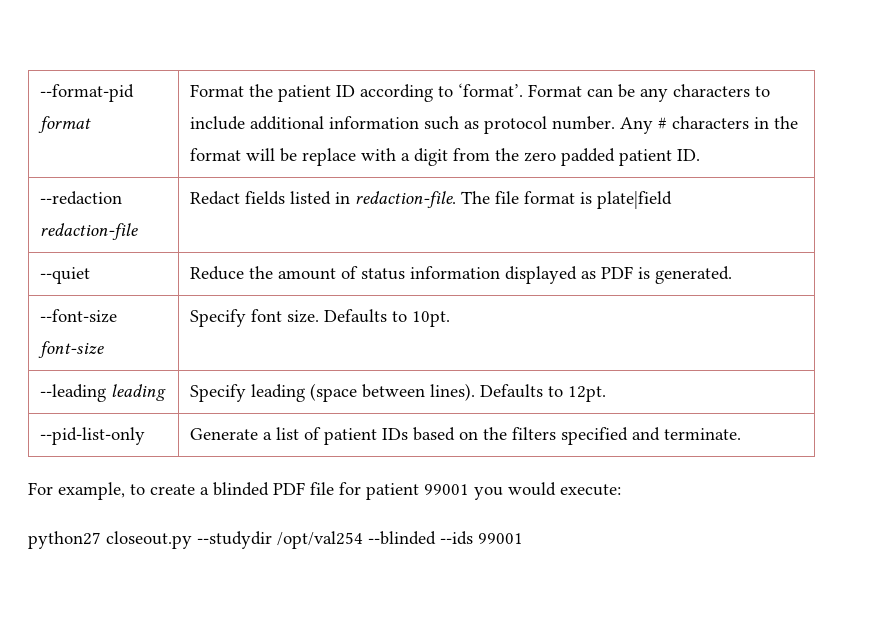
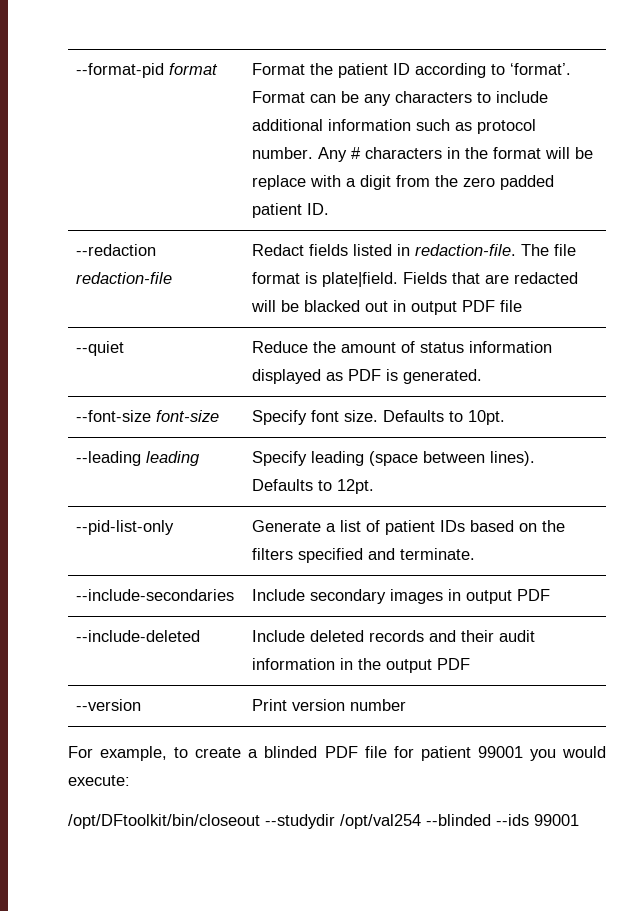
[596,191,672,209] plate|field -> [321,272,578,287] [250,300,522,315] plate|field. Fields that are redacted will be blacked out in output PDF file
(741, 434) none -> [75,589,234,601] [251,589,550,604] [75,630,200,642] [251,630,535,642] [251,658,470,673] [75,699,141,711] [251,699,406,711] // --include-secondaries | Include secondary images in output PDF // --include-deleted | Include deleted records and their audit information in the output PDF // --version | Print version number
[28,531,192,549] python27 closeout.py -> [68,814,260,829] /opt/DFtoolkit/bin/closeout

